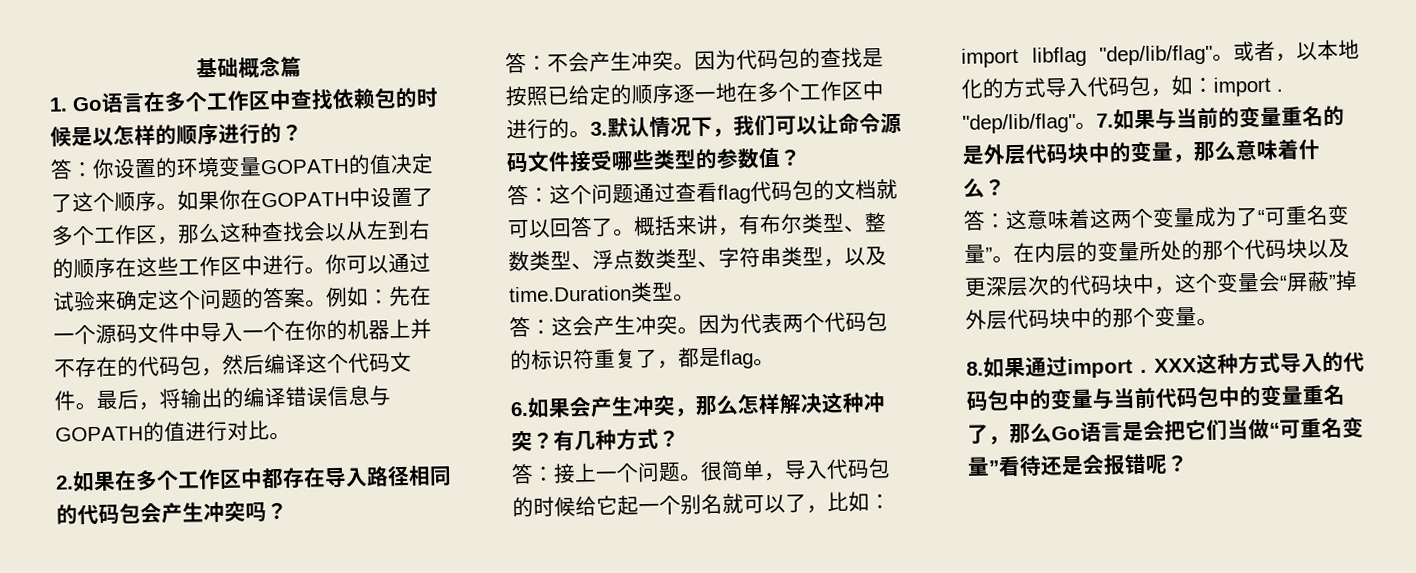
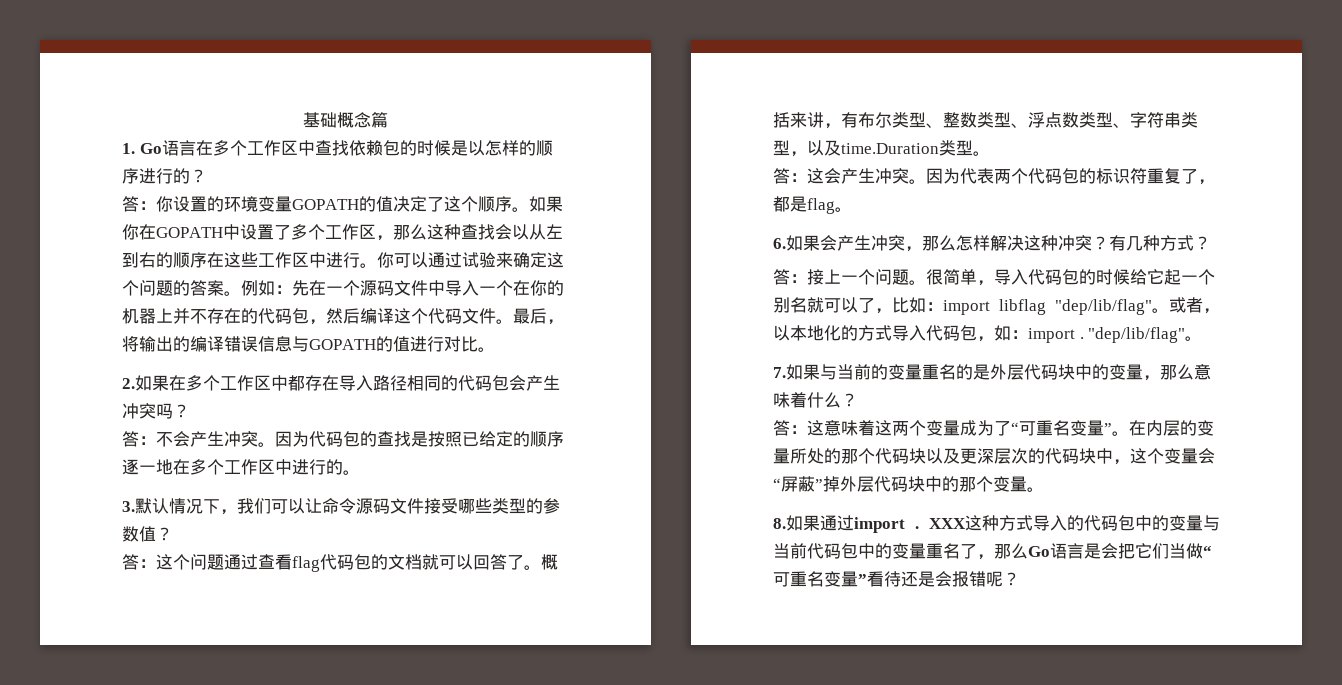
(591, 134) none -> (360, 472) //
(1097, 126) none -> (1203, 338) //

